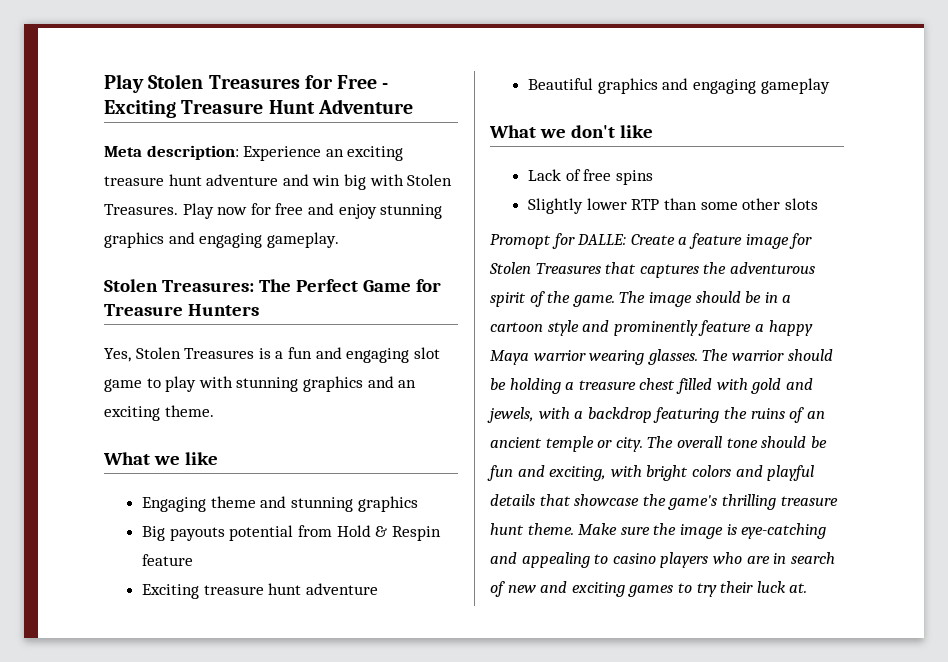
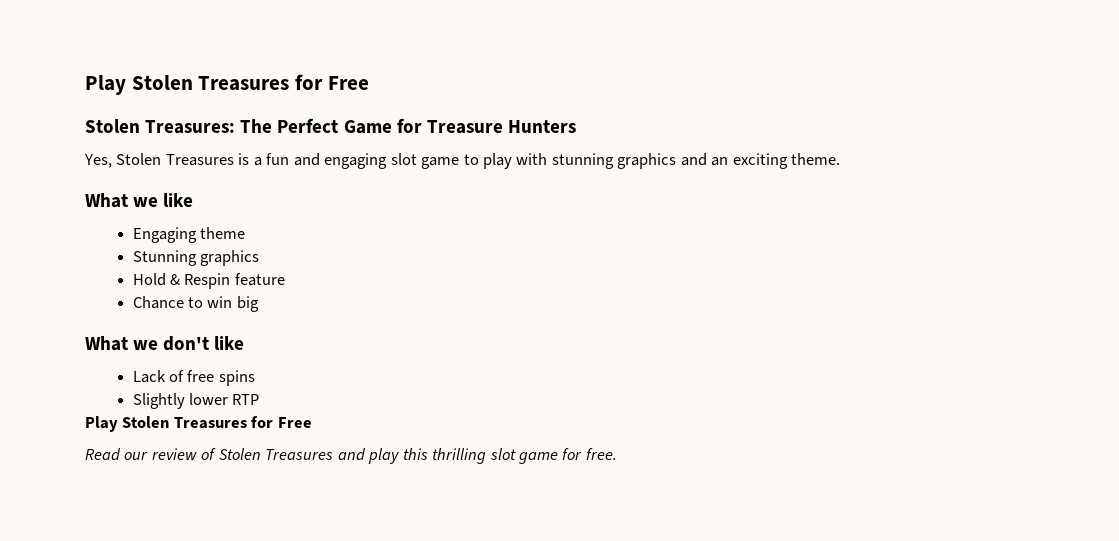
[104,74,389,93] [104,99,413,118] [104,145,404,161] [104,174,453,190] [104,203,443,219] [104,232,339,248] Play Stolen Treasures for Free - Exciting Treasure Hunt Adventure // Meta description: Experience an exciting treasure hunt adventure and win big with Stolen Treasures. Play now for free and enjoy stunning graphics and engaging gameplay. -> [85,74,369,95] Play Stolen Treasures for Free
[260,496,354,512] and stunning -> [132,250,197,266] // Stunning
[142,525,333,541] Big payouts potential from -> (260, 258) none
[142,583,379,599] [528,78,830,94] Exciting treasure hunt adventure // Beautiful graphics and engaging gameplay -> [132,296,259,312] Chance to win big
[664,198,818,210] [490,233,813,249] [489,262,815,278] [490,291,792,307] [490,320,813,336] [490,349,833,365] [490,378,813,394] [487,407,825,423] [490,436,827,452] [487,465,815,481] [490,494,838,510] [490,523,827,539] [490,552,835,568] [490,581,808,597] than some other slots // Promopt for DALLE: Create a feature image for Stolen Treasures that captures the adventurous spirit of the game. The image should be in a cartoon style and prominently feature a happy Maya warrior wearing glasses. The warrior should be holding a treasure chest filled with gold and jewels, with a backdrop featuring the ruins of an ancient temple or city. The overall tone should be fun and exciting, with bright colors and playful details that showcase the game's thrilling treasure hunt theme. Make sure the image is eye-catching and appealing to casino players who are in search of new and exciting games to try their luck at. -> [85,416,312,432] [85,448,617,464] // Play Stolen Treasures for Free // Read our review of Stolen Treasures and play this thrilling slot game for free.

